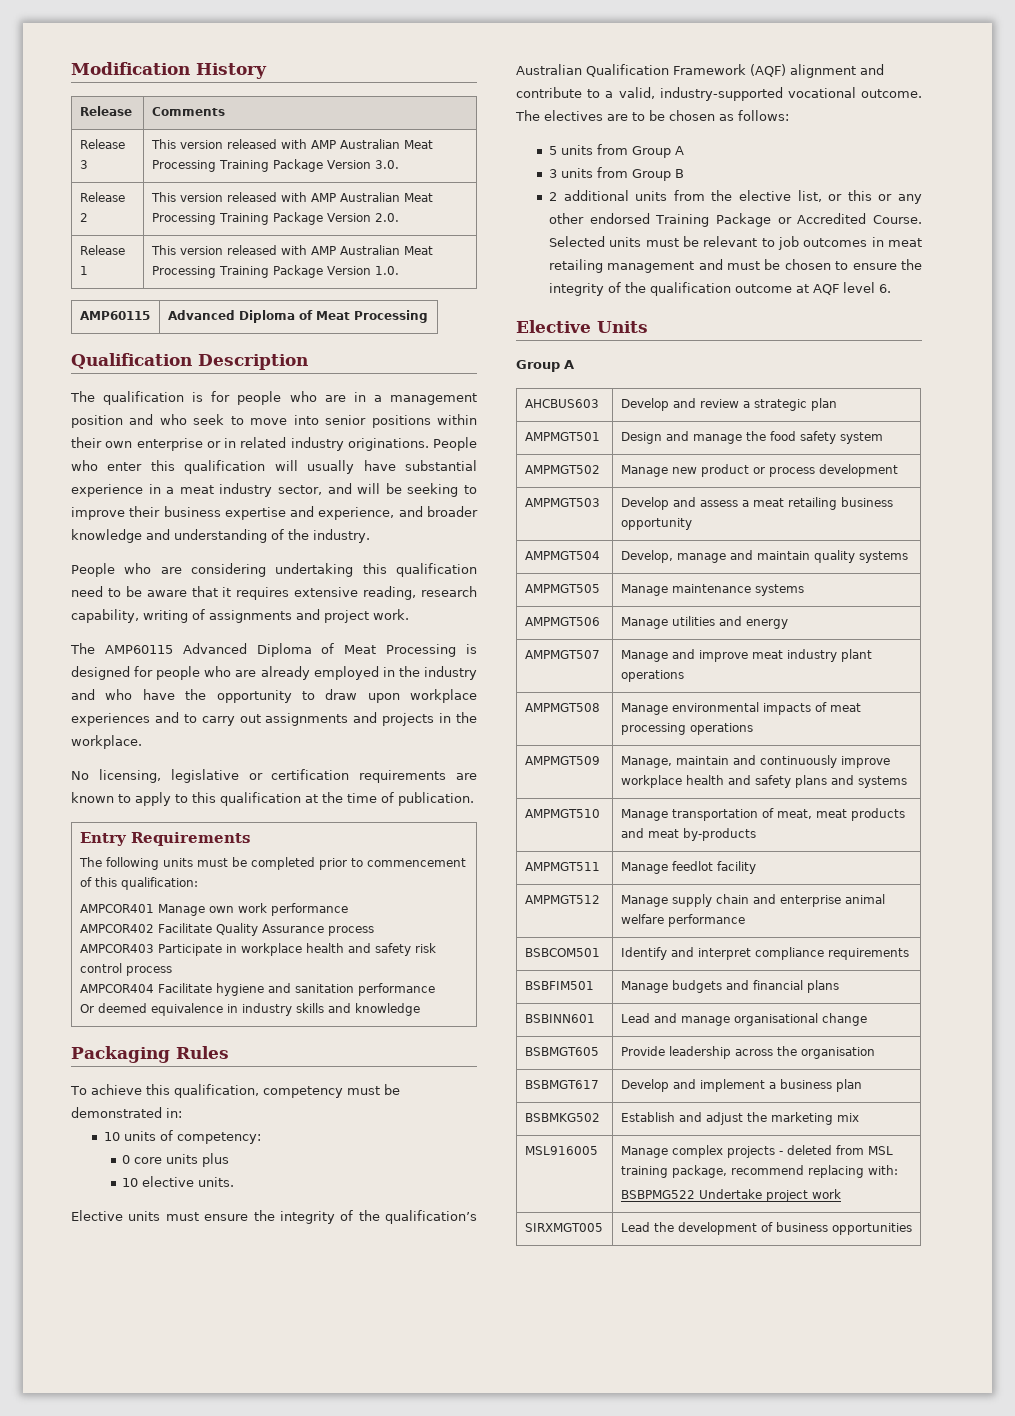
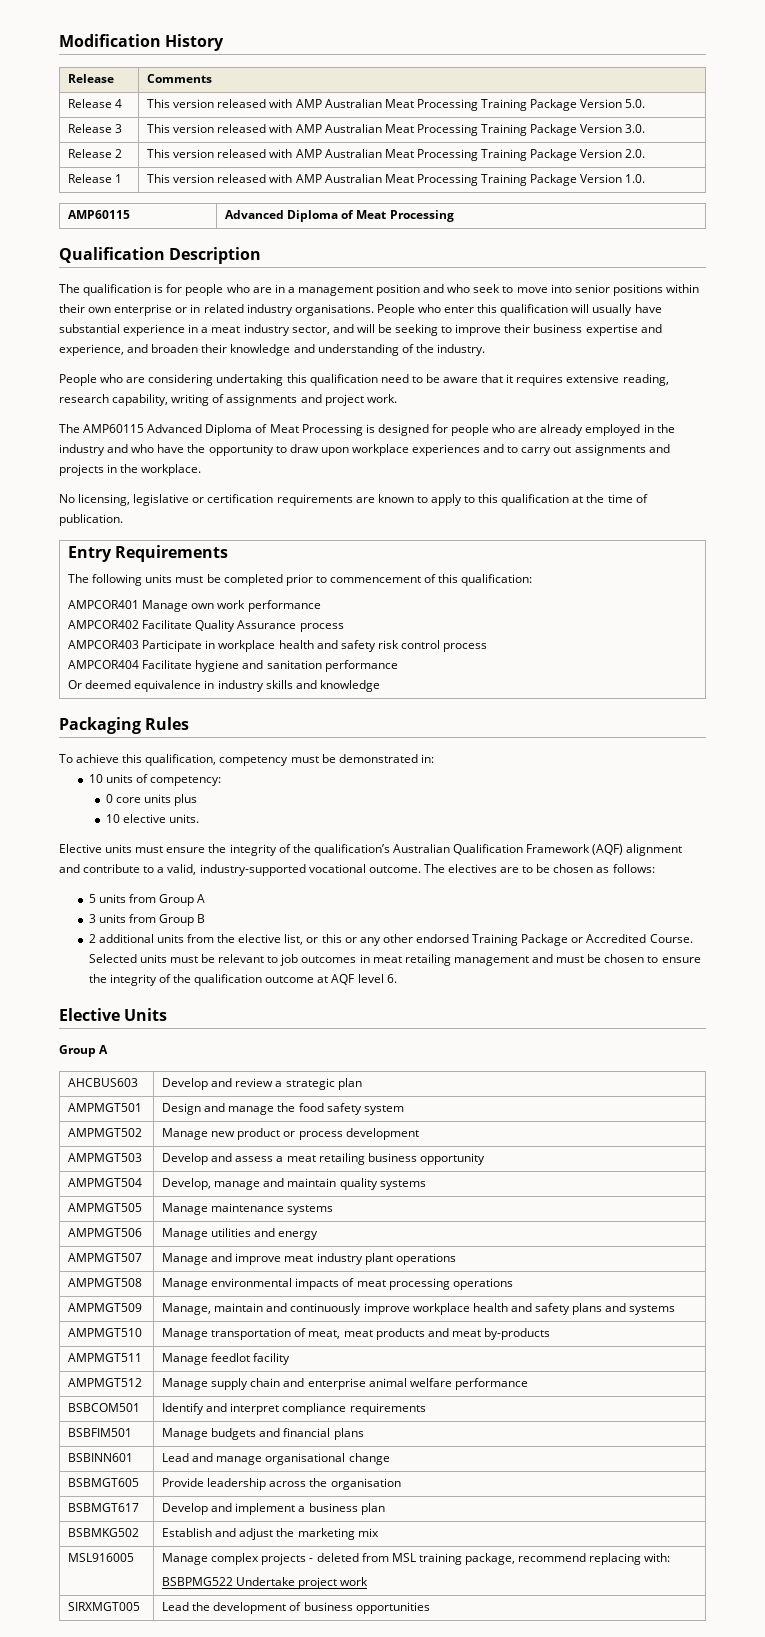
(225, 111) none -> [68,99,123,108] [147,99,646,111] // Release 4 | This version released with AMP Australian Meat Processing Training Package Version 5.0.
[347,438,429,451] originations. -> [294,304,374,316] organisations.
[426,506,478,517] broader -> [151,344,228,353] broaden their

